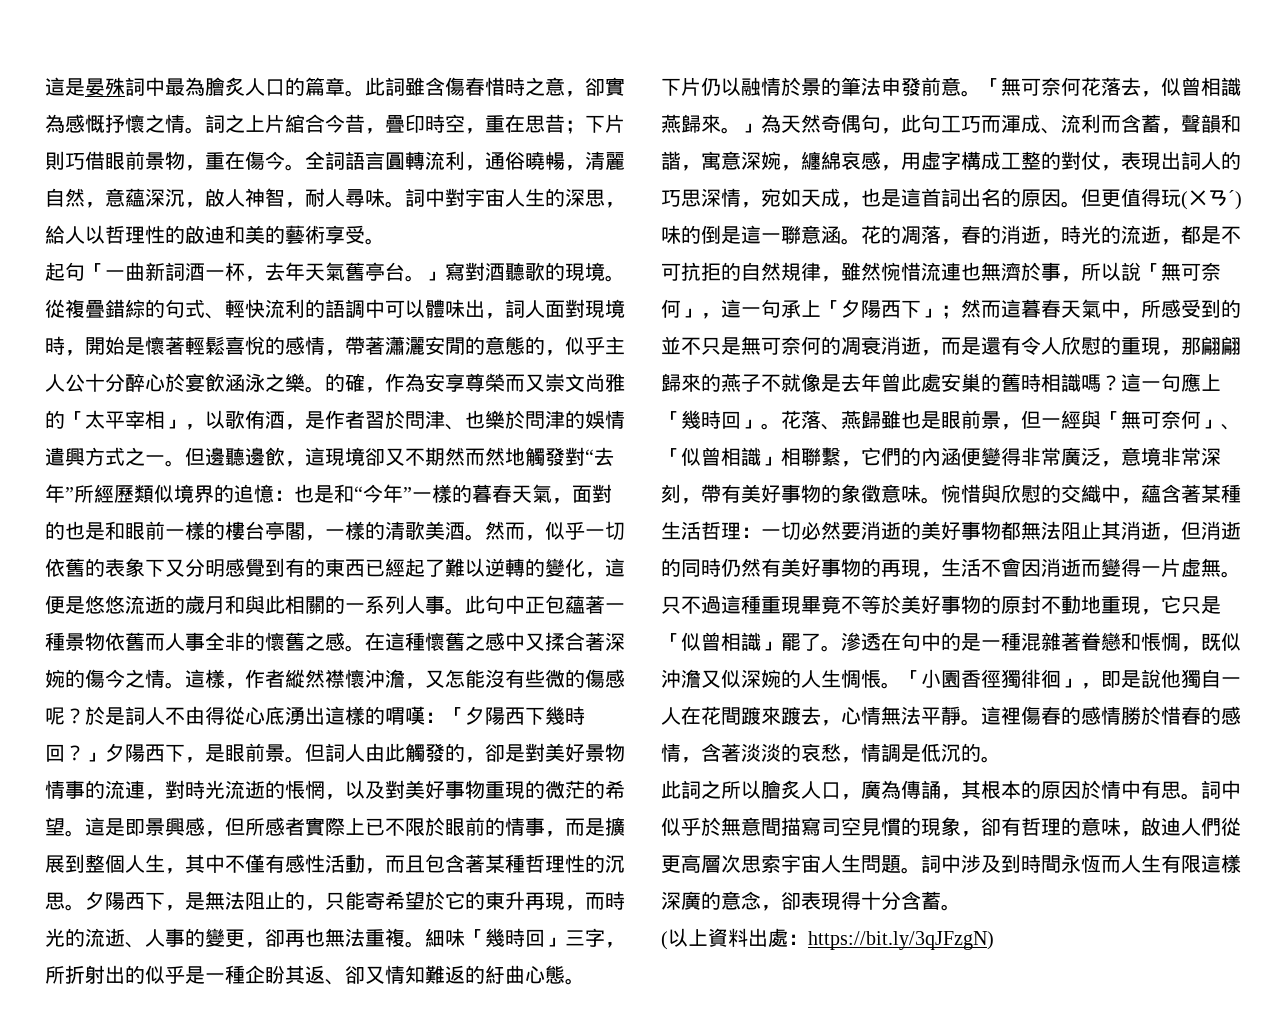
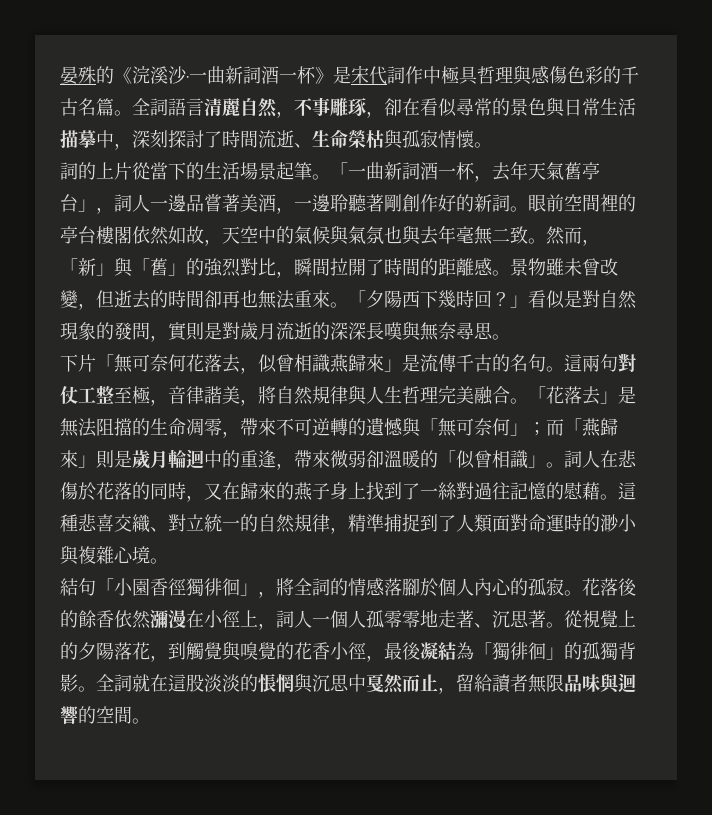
[45,77,625,97] [45,114,625,134] [45,151,625,171] [45,188,625,208] [45,225,385,245] [45,262,85,281] 這是晏殊詞中最為膾炙人口的篇章。此詞雖含傷春惜時之意，卻實為感慨抒懷之情。詞之上片綰合今昔，疊印時空，重在思昔；下片則巧借眼前景物，重在傷今。全詞語言圓轉流利，通俗曉暢，清麗自然，意蘊深沉，啟人神智，耐人尋味。詞中對宇宙人生的深思，給人以哲理性的啟迪和美的藝術享受。 // 起句 -> [60,65,639,85] [60,97,636,118] [60,129,492,150] [60,162,330,180] 晏殊的《浣溪沙·一曲新詞酒一杯》是宋代詞作中極具哲理與感傷色彩的千古名篇。全詞語言清麗自然，不事雕琢，卻在看似尋常的景色與日常生活描摹中，深刻探討了時間流逝、生命榮枯與孤寂情懷。 // 詞的上片從當下的生活場景起筆。
[405,262,625,282] [45,299,625,319] [45,336,625,356] [45,373,625,393] [45,410,625,430] [45,447,614,467] [45,484,612,504] [45,521,625,541] [45,558,625,578] [45,595,625,615] [45,632,625,652] [45,669,625,689] [45,706,445,725] 。」寫對酒聽歌的現境。從複疊錯綜的句式、輕快流利的語調中可以體味出，詞人面對現境時，開始是懷著輕鬆喜悅的感情，帶著瀟灑安閒的意態的，似乎主人公十分醉心於宴飲涵泳之樂。的確，作為安享尊榮而又崇文尚雅的「太平宰相」，以歌侑酒，是作者習於問津、也樂於問津的娛情遣興方式之一。但邊聽邊飲，這現境卻又不期然而然地觸發對“去年”所經歷類似境界的追憶：也是和“今年”一樣的暮春天氣，面對的也是和眼前一樣的樓台亭閣，一樣的清歌美酒。然而，似乎一切依舊的表象下又分明感覺到有的東西已經起了難以逆轉的變化，這便是悠悠流逝的歲月和與此相關的一系列人事。此句中正包蘊著一種景物依舊而人事全非的懷舊之感。在這種懷舊之感中又揉合著深婉的傷今之情。這樣，作者縱然襟懷沖澹，又怎能沒有些微的傷感呢？於是詞人不由得從心底湧出這樣的喟嘆： -> [78,193,636,214] [60,225,600,246] [60,257,618,278] [60,290,348,310] 」，詞人一邊品嘗著美酒，一邊聆聽著剛創作好的新詞。眼前空間裡的亭台樓閣依然如故，天空中的氣候與氣氛也與去年毫無二致。然而，「新」與「舊」的強烈對比，瞬間拉開了時間的距離感。景物雖未曾改變，但逝去的時間卻再也無法重來。
[105,743,625,763] [45,780,625,800] [45,817,625,837] [45,854,625,874] [45,891,625,911] [45,928,625,948] [45,965,585,985] [661,77,981,97] 夕陽西下，是眼前景。但詞人由此觸發的，卻是對美好景物情事的流連，對時光流逝的悵惘，以及對美好事物重現的微茫的希望。這是即景興感，但所感者實際上已不限於眼前的情事，而是擴展到整個人生，其中不僅有感性活動，而且包含著某種哲理性的沉思。夕陽西下，是無法阻止的，只能寄希望於它的東升再現，而時光的流逝、人事的變更，卻再也無法重複。細味「幾時回」三字，所折射出的似乎是一種企盼其返、卻又情知難返的紆曲心態。 // 下片仍以融情於景的筆法申發前意。 -> [528,290,637,309] [60,321,510,342] [60,354,96,372] 看似是對自然現象的發問，實則是對歲月流逝的深深長嘆與無奈尋思。 // 下片
[721,114,1241,134] [661,151,1241,171] [661,188,1242,210] [661,225,1241,245] [661,262,1221,282] [661,299,1241,319] [661,336,1241,356] [661,373,1221,392] [661,410,1241,430] [661,447,1221,467] [661,484,1241,504] [661,521,1241,541] [661,558,1241,578] [661,595,1221,615] [661,632,1241,652] [661,669,901,689] 。」為天然奇偶句，此句工巧而渾成、流利而含蓄，聲韻和諧，寓意深婉，纏綿哀感，用虛字構成工整的對仗，表現出詞人的巧思深情，宛如天成，也是這首詞出名的原因。但更值得玩(ㄨㄢˊ)味的倒是這一聯意涵。花的凋落，春的消逝，時光的流逝，都是不可抗拒的自然規律，雖然惋惜流連也無濟於事，所以說「無可奈何」，這一句承上「夕陽西下」；然而這暮春天氣中，所感受到的並不只是無可奈何的凋衰消逝，而是還有令人欣慰的重現，那翩翩歸來的燕子不就像是去年曾此處安巢的舊時相識嗎？這一句應上「幾時回」。花落、燕歸雖也是眼前景，但一經與「無可奈何」、「似曾相識」相聯繫，它們的內涵便變得非常廣泛，意境非常深刻，帶有美好事物的象徵意味。惋惜與欣慰的交織中，蘊含著某種生活哲理：一切必然要消逝的美好事物都無法阻止其消逝，但消逝的同時仍然有美好事物的再現，生活不會因消逝而變得一片虛無。只不過這種重現畢竟不等於美好事物的原封不動地重現，它只是「似曾相識」罷了。滲透在句中的是一種混雜著眷戀和悵惆，既似沖澹又似深婉的人生惆悵。 -> [384,353,636,372] [60,385,636,406] [60,417,618,438] [60,449,637,470] [60,482,636,502] [60,513,637,534] [60,545,168,565] [60,578,96,596] 」是流傳千古的名句。這兩句對仗工整至極，音律諧美，將自然規律與人生哲理完美融合。「花落去」是無法阻擋的生命凋零，帶來不可逆轉的遺憾與「無可奈何」；而「燕歸來」則是歲月輪迴中的重逢，帶來微弱卻溫暖的「似曾相識」。詞人在悲傷於花落的同時，又在歸來的燕子身上找到了一絲對過往記憶的慰藉。這種悲喜交織、對立統一的自然規律，精準捕捉到了人類面對命運時的渺小與複雜心境。 // 結句
[1101,669,1241,688] [661,706,1241,726] [661,743,1001,763] [661,780,1241,800] [661,817,1241,837] [661,854,1241,874] [661,891,961,911] [661,928,994,950] 即是說他獨自一人在花間踱來踱去，心情無法平靜。這裡傷春的感情勝於惜春的感情，含著淡淡的哀愁，情調是低沉的。 // 此詞之所以膾炙人口，廣為傳誦，其根本的原因於情中有思。詞中似乎於無意間描寫司空見慣的現象，卻有哲理的意味，啟迪人們從更高層次思索宇宙人生問題。詞中涉及到時間永恆而人生有限這樣深廣的意念，卻表現得十分含蓄。 // (以上資料出處：https://bit.ly/3qJFzgN) -> [276,578,637,597] [60,610,636,630] [60,641,636,662] [60,673,636,694] [60,706,150,724] 將全詞的情感落腳於個人內心的孤寂。花落後的餘香依然瀰漫在小徑上，詞人一個人孤零零地走著、沉思著。從視覺上的夕陽落花，到觸覺與嗅覺的花香小徑，最後凝結為「獨徘徊」的孤獨背影。全詞就在這股淡淡的悵惘與沉思中戛然而止，留給讀者無限品味與迴響的空間。

